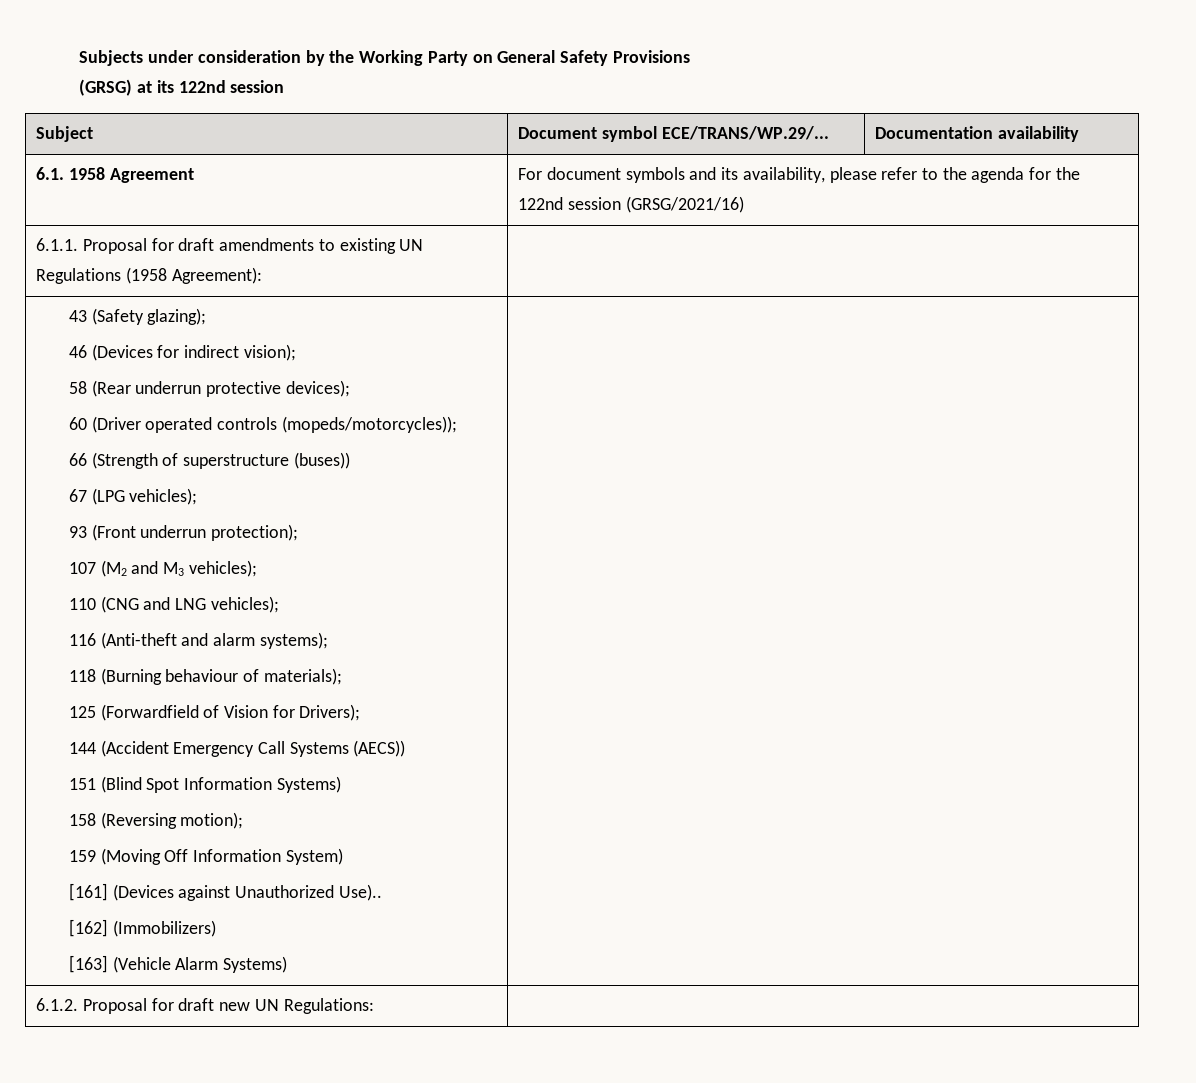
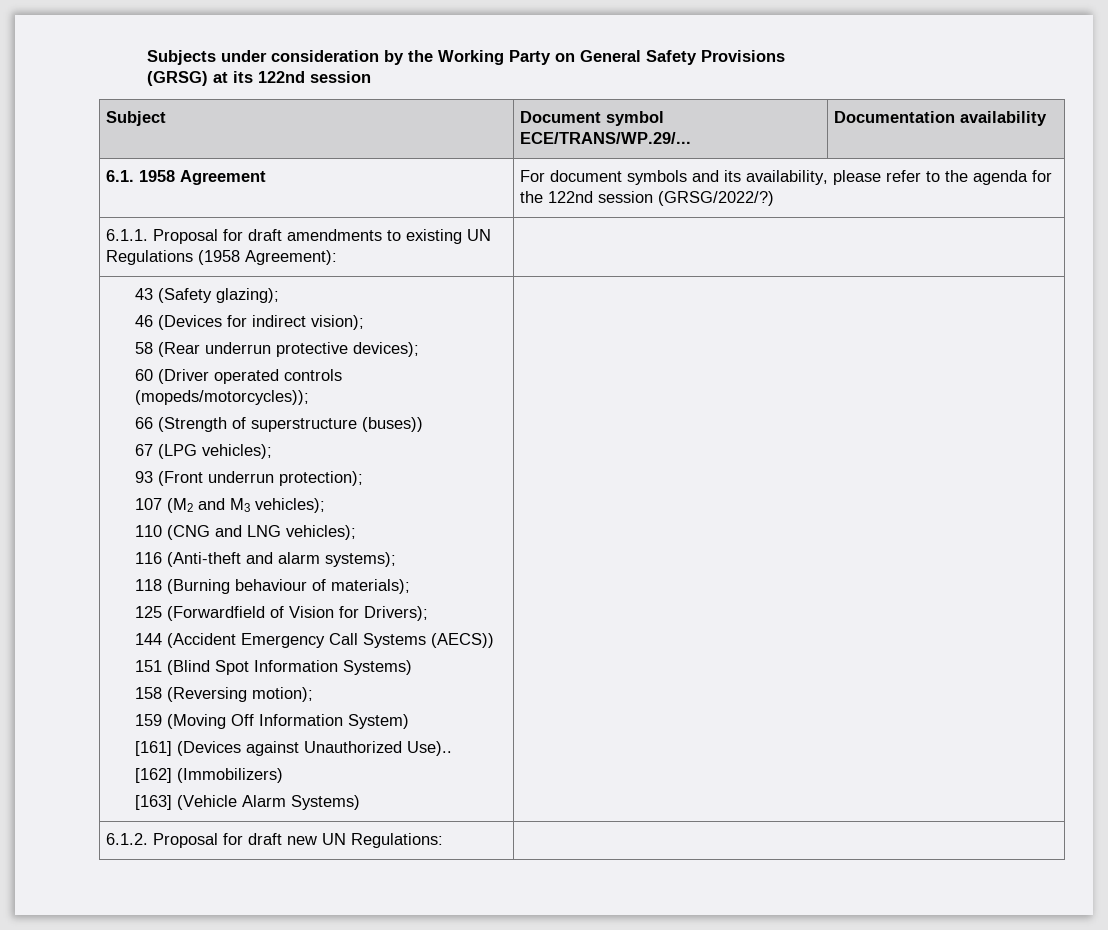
[625,196,744,213] (GRSG/2021/16) -> [658,191,775,206] (GRSG/2022/?)

